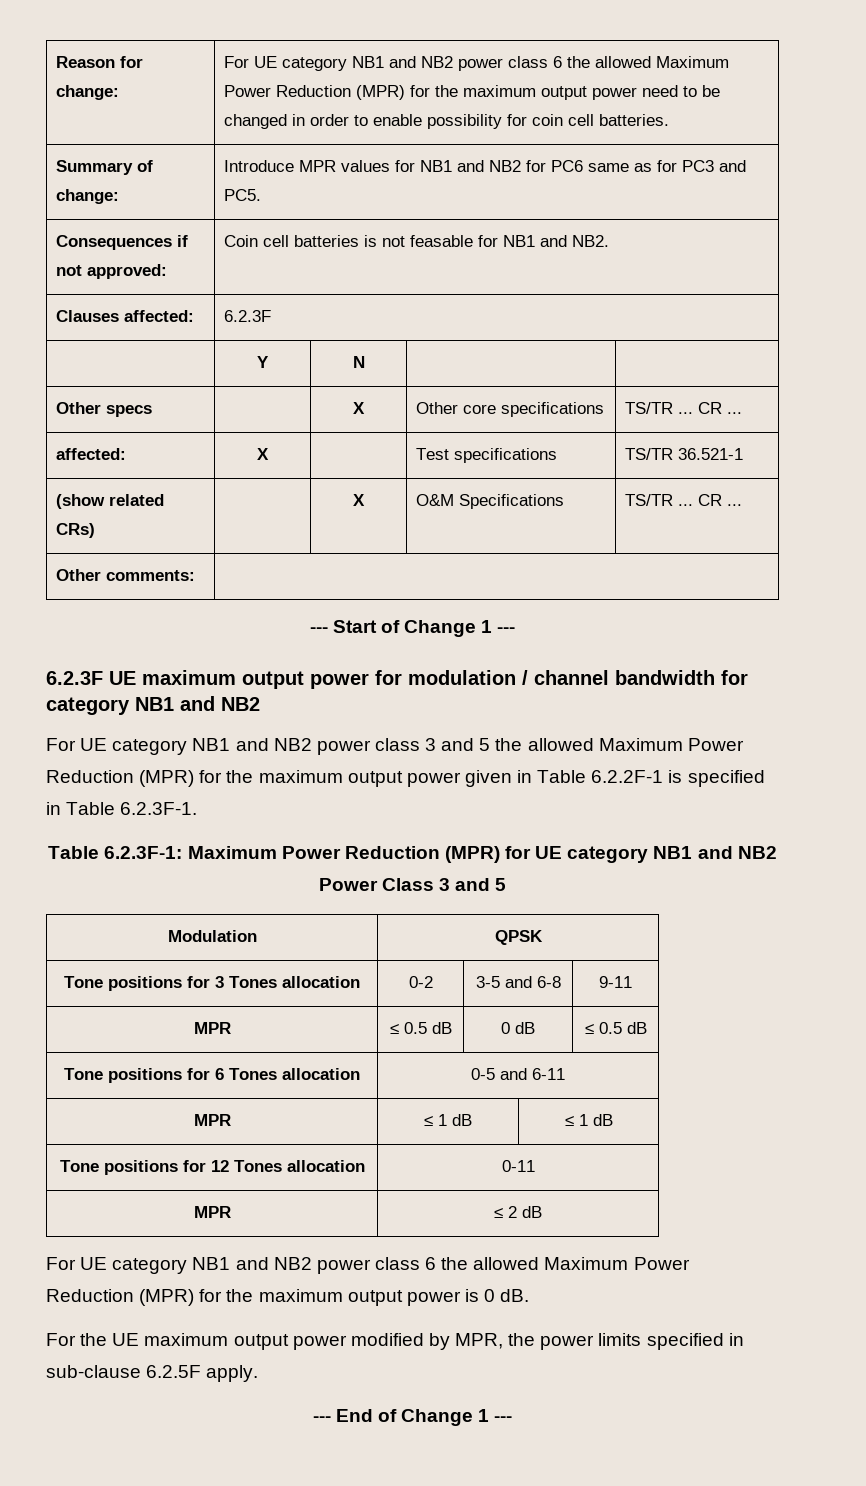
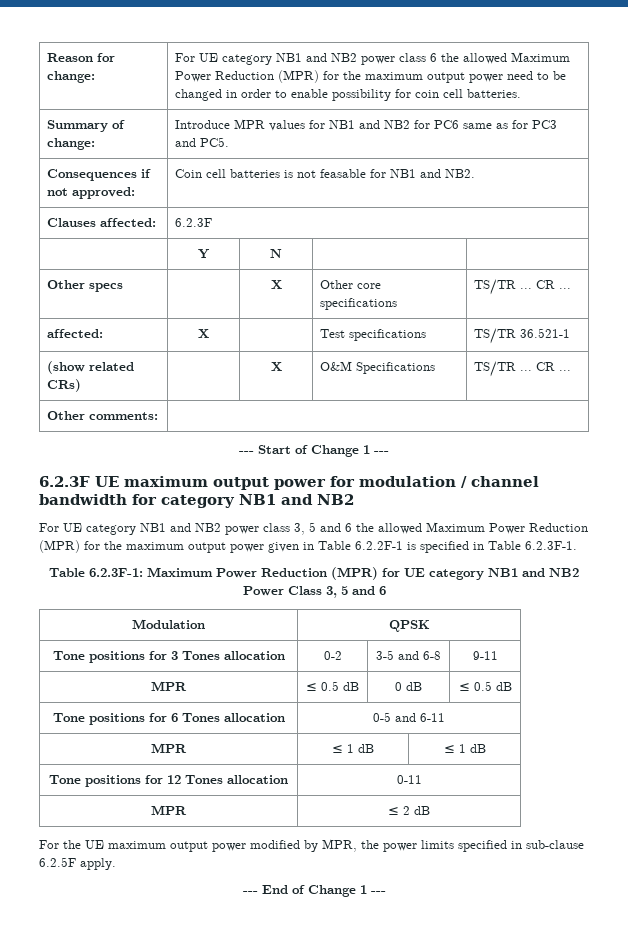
[425,738,491,751] 3 and 5 -> [294,522,352,535] 3, 5 and 6
[439,878,507,891] 3 and 5 -> [325,586,386,598] 3, 5 and 6
[46,1257,690,1274] [46,1289,530,1306] // For UE category NB1 and NB2 power class 6 the allowed Maximum Power Reduction (MPR) for the maximum output power is 0 dB. -> (430, 810) none

